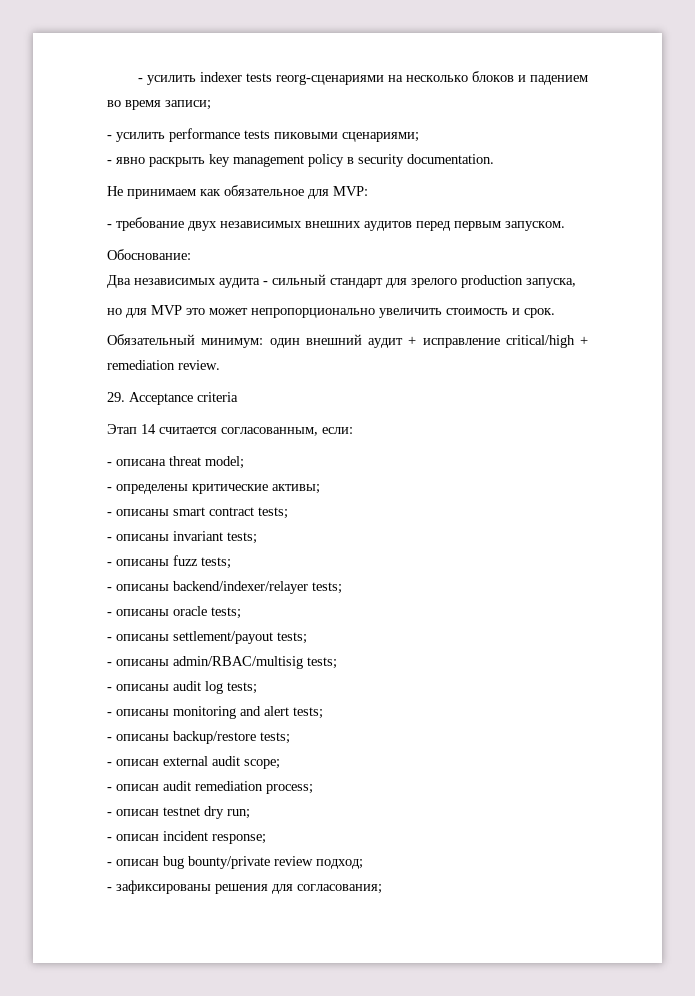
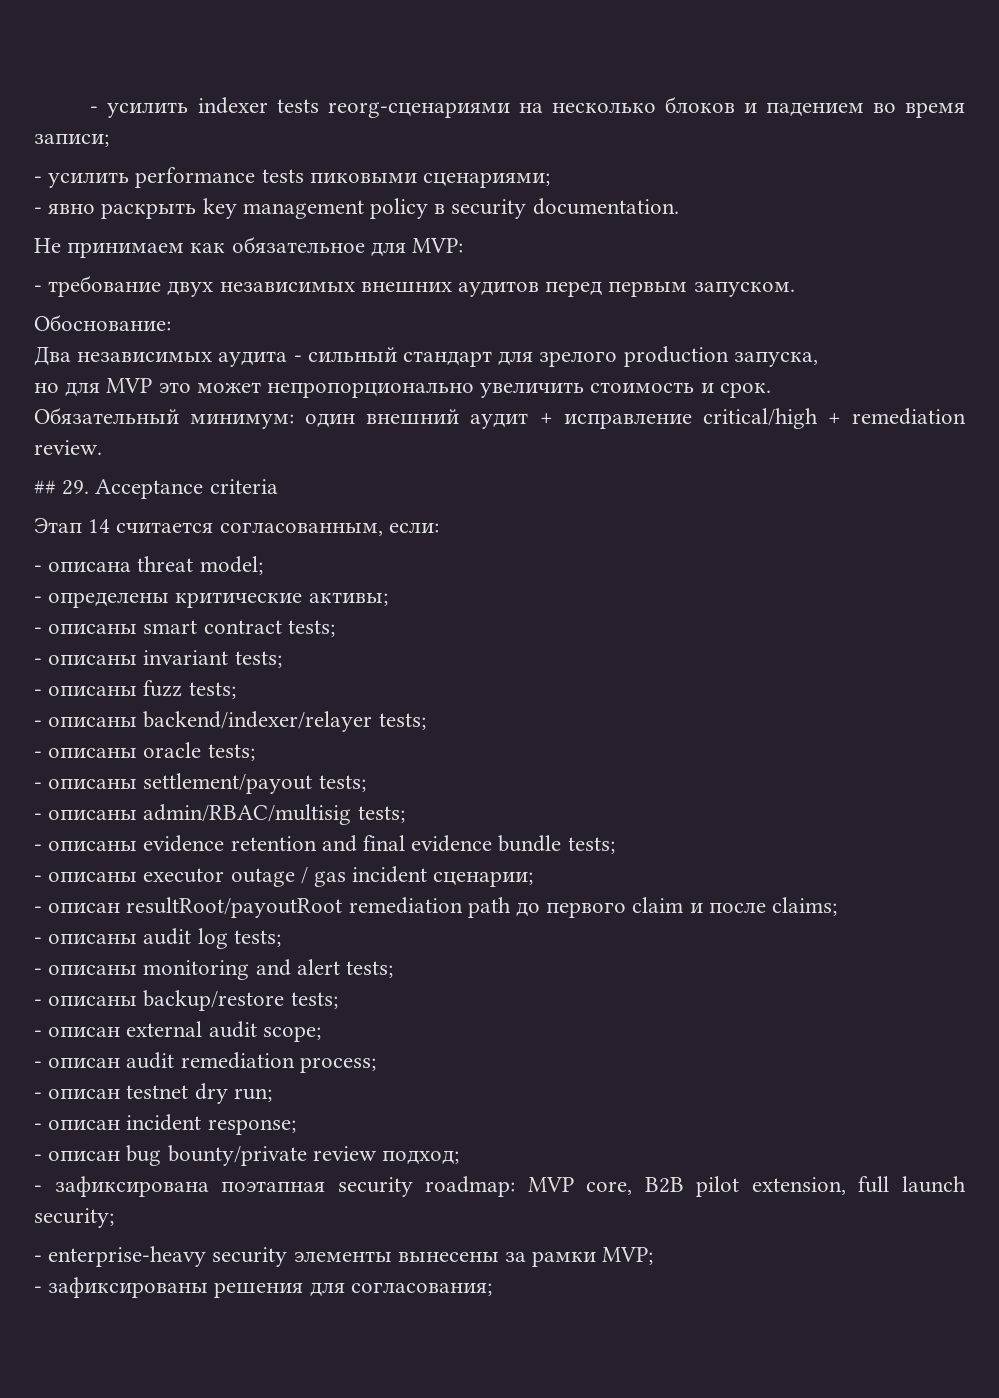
(220, 365) none -> [34,480,56,494] ##
(337, 663) none -> [34,835,615,854] [34,866,534,887] [34,897,838,918] // - описаны evidence retention and final evidence bundle tests; // - описаны executor outage / gas incident сценарии; // - описан resultRoot/payoutRoot remediation path до первого claim и после claims;
(363, 864) none -> [34,1176,966,1197] [34,1208,114,1228] [34,1246,654,1267] // - зафиксирована поэтапная security roadmap: MVP core, B2B pilot extension, full launch security; // - enterprise-heavy security элементы вынесены за рамки MVP;

